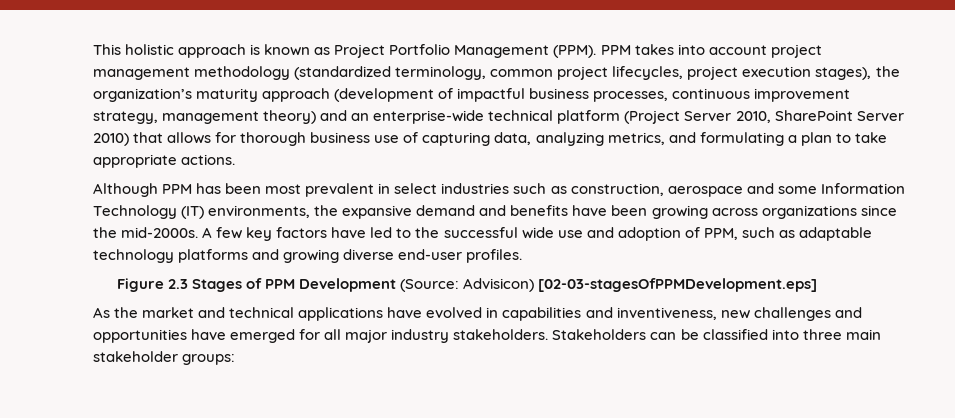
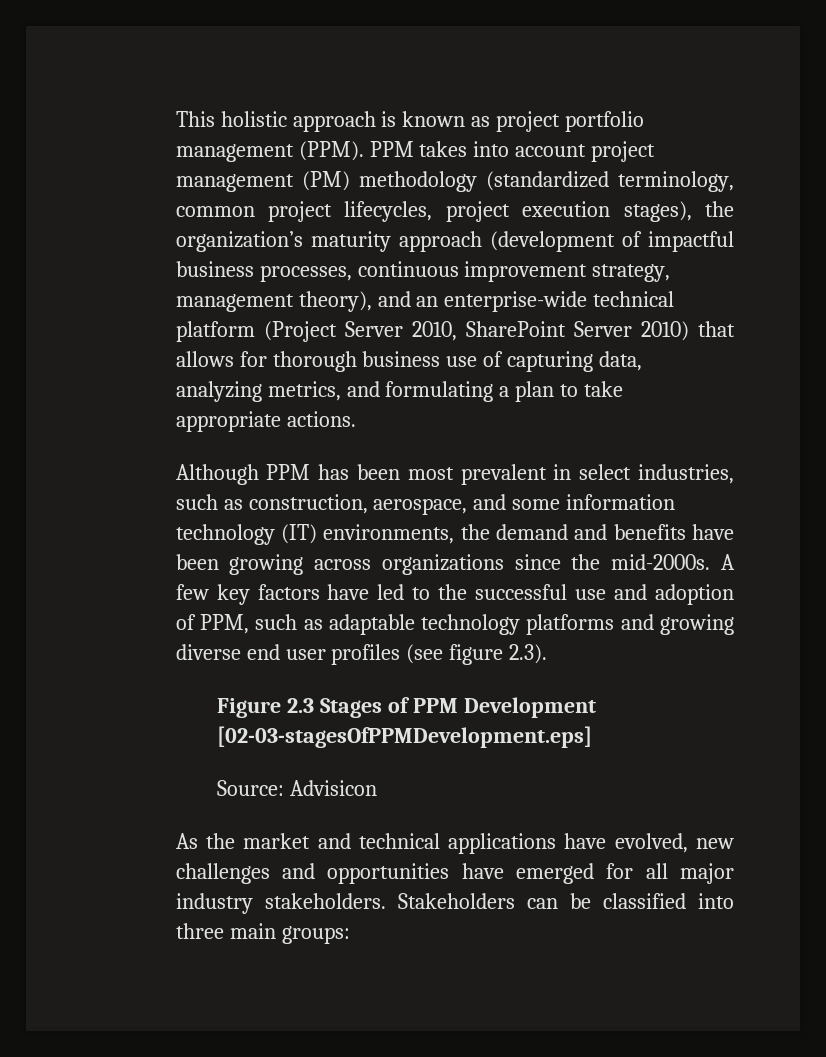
[334,44,550,58] Project Portfolio Management -> [496,111,645,132] [175,144,294,162] project portfolio management
(190, 73) none -> [301,171,350,191] (PM)
[263,110,317,124] theory) -> [298,291,372,312] theory),
[441,183,510,194] industries -> [638,464,734,484] industries,
[667,186,743,197] aerospace -> [373,498,468,515] aerospace,
[820,183,905,194] [92,205,177,219] Information Technology -> [566,494,676,510] [175,524,275,545] information technology
[342,205,413,219] expansive -> (490, 532) none
[521,227,554,239] wide -> (568, 592) none
[398,249,523,263] end-user profiles. -> [246,644,548,665] end user profiles (see figure 2.3).
[399,278,534,292] (Source: Advisicon) -> (597, 707) none
(817, 285) none -> [217,780,378,796] // Source: Advisicon
[426,307,717,321] evolved in capabilities and inventiveness, -> [614,833,688,853] evolved,
[92,351,178,362] stakeholder -> (276, 931) none

